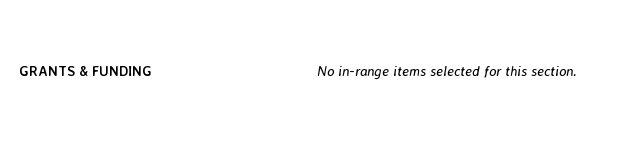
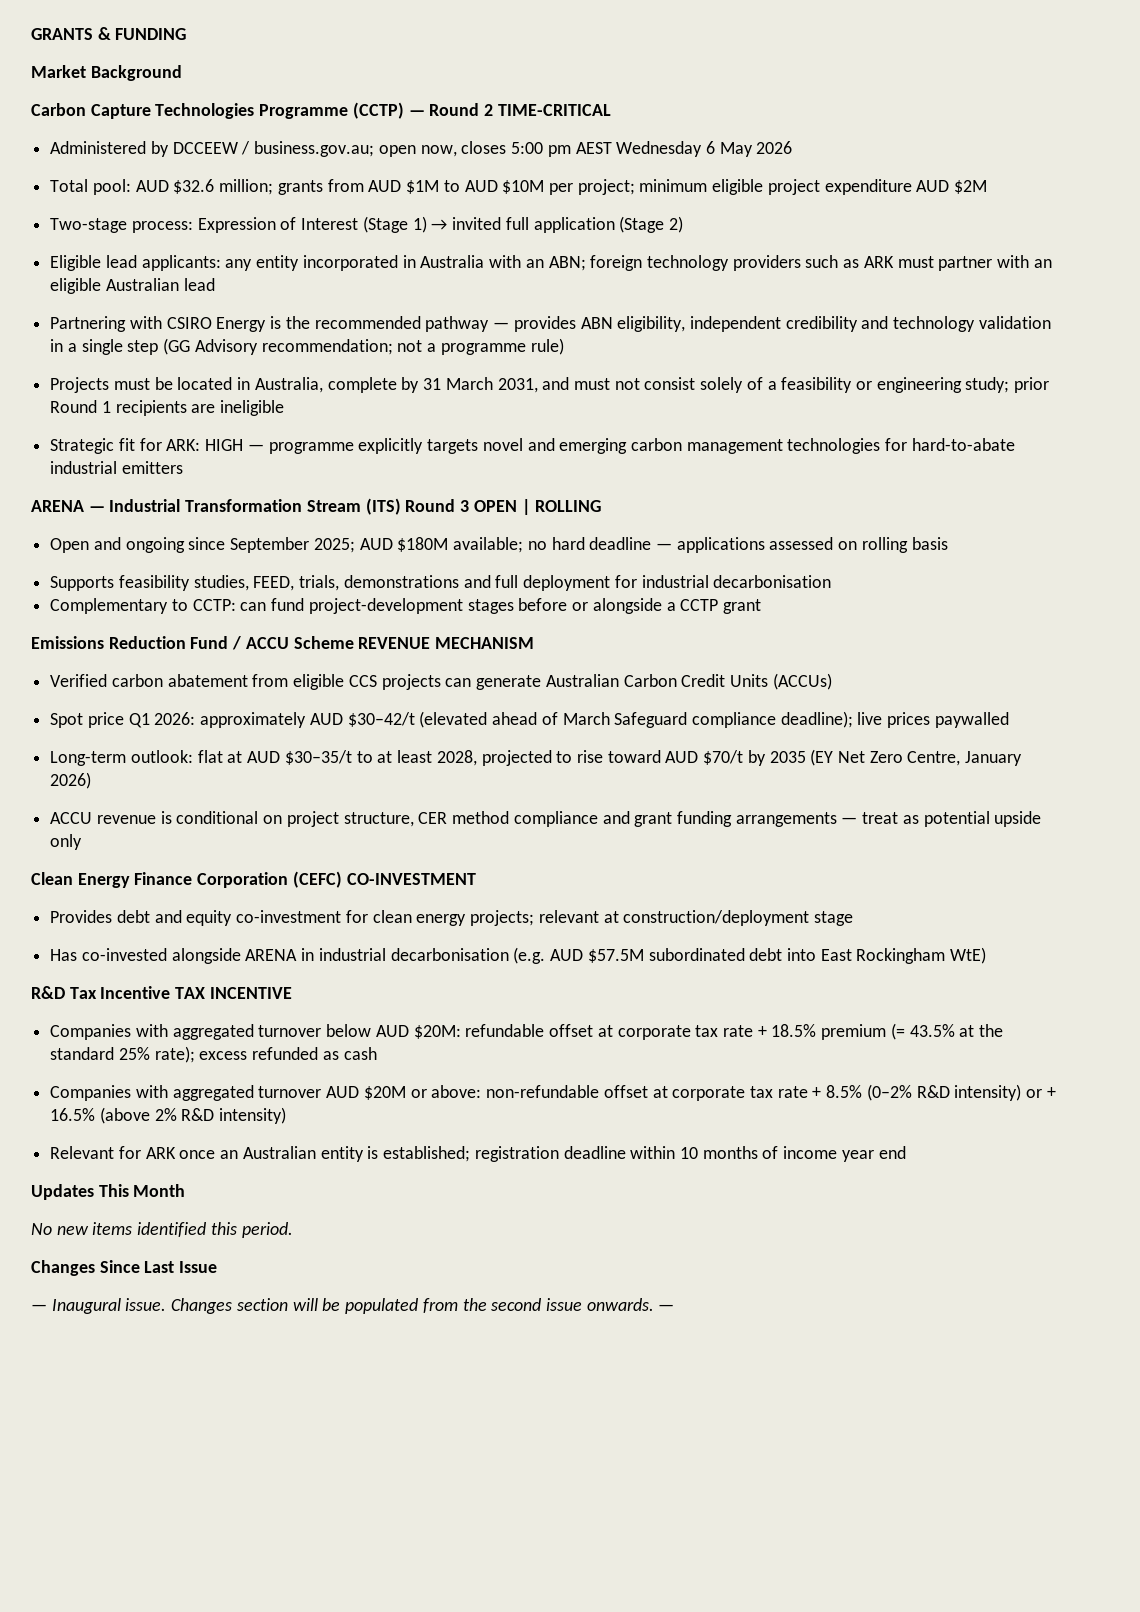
[317,66,577,80] No in-range items selected for this section. -> [31,65,182,81] [31,102,611,119] [50,141,793,157] [50,179,988,195] [50,216,683,233] [50,255,1052,271] [50,278,215,294] [50,316,1051,332] [50,338,564,355] [50,377,1050,393] [50,400,285,416] [50,438,1015,454] [50,461,183,474] [31,498,602,515] [50,537,948,553] [50,575,832,591] [50,598,761,614] [31,636,535,650] [50,673,832,690] [50,711,1009,728] [50,749,1023,766] [50,772,92,789] [50,811,1042,827] [50,834,83,850] [31,871,476,888] [50,910,853,926] [50,947,987,964] [31,986,292,999] [50,1023,1004,1040] [50,1046,377,1063] [50,1084,1056,1101] [50,1107,287,1124] [50,1146,906,1162] [31,1184,186,1200] [31,1222,293,1238] [31,1260,218,1276] [31,1298,675,1314] Market Background // Carbon Capture Technologies Programme (CCTP) — Round 2 TIME-CRITICAL // Administered by DCCEEW / business.gov.au; open now, closes 5:00 pm AEST Wednesday 6 May 2026 // Total pool: AUD $32.6 million; grants from AUD $1M to AUD $10M per project; minimum eligible project expenditure AUD $2M // Two-stage process: Expression of Interest (Stage 1) → invited full application (Stage 2) // Eligible lead applicants: any entity incorporated in Australia with an ABN; foreign technology providers such as ARK must partner with an eligible Australian lead // Partnering with CSIRO Energy is the recommended pathway — provides ABN eligibility, independent credibility and technology validation in a single step (GG Advisory recommendation; not a programme rule) // Projects must be located in Australia, complete by 31 March 2031, and must not consist solely of a feasibility or engineering study; prior Round 1 recipients are ineligible // Strategic fit for ARK: HIGH — programme explicitly targets novel and emerging carbon management technologies for hard-to-abate industrial emitters // ARENA — Industrial Transformation Stream (ITS) Round 3 OPEN | ROLLING // Open and ongoing since September 2025; AUD $180M available; no hard deadline — applications assessed on rolling basis // Supports feasibility studies, FEED, trials, demonstrations and full deployment for industrial decarbonisation // Complementary to CCTP: can fund project-development stages before or alongside a CCTP grant // Emissions Reduction Fund / ACCU Scheme REVENUE MECHANISM // Verified carbon abatement from eligible CCS projects can generate Australian Carbon Credit Units (ACCUs) // Spot price Q1 2026: approximately AUD $30–42/t (elevated ahead of March Safeguard compliance deadline); live prices paywalled // Long-term outlook: flat at AUD $30–35/t to at least 2028, projected to rise toward AUD $70/t by 2035 (EY Net Zero Centre, January 2026) // ACCU revenue is conditional on project structure, CER method compliance and grant funding arrangements — treat as potential upside only // Clean Energy Finance Corporation (CEFC) CO-INVESTMENT // Provides debt and equity co-investment for clean energy projects; relevant at construction/deployment stage // Has co-invested alongside ARENA in industrial decarbonisation (e.g. AUD $57.5M subordinated debt into East Rockingham WtE) // R&D Tax Incentive TAX INCENTIVE // Companies with aggregated turnover below AUD $20M: refundable offset at corporate tax rate + 18.5% premium (= 43.5% at the standard 25% rate); excess refunded as cash // Companies with aggregated turnover AUD $20M or above: non-refundable offset at corporate tax rate + 8.5% (0–2% R&D intensity) or + 16.5% (above 2% R&D intensity) // Relevant for ARK once an Australian entity is established; registration deadline within 10 months of income year end // Updates This Month // No new items identified this period. // Changes Since Last Issue // — Inaugural issue. Changes section will be populated from the second issue onwards. —

